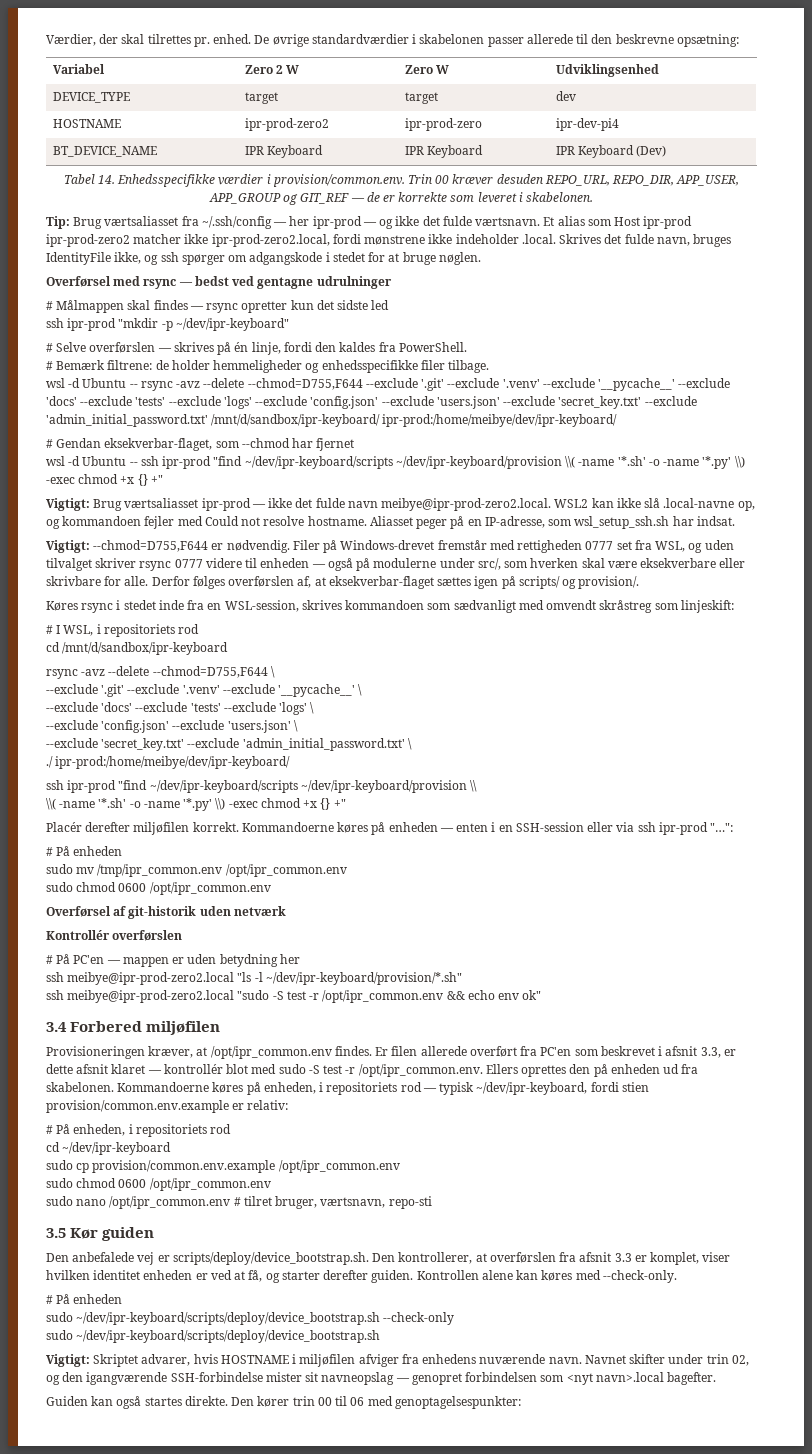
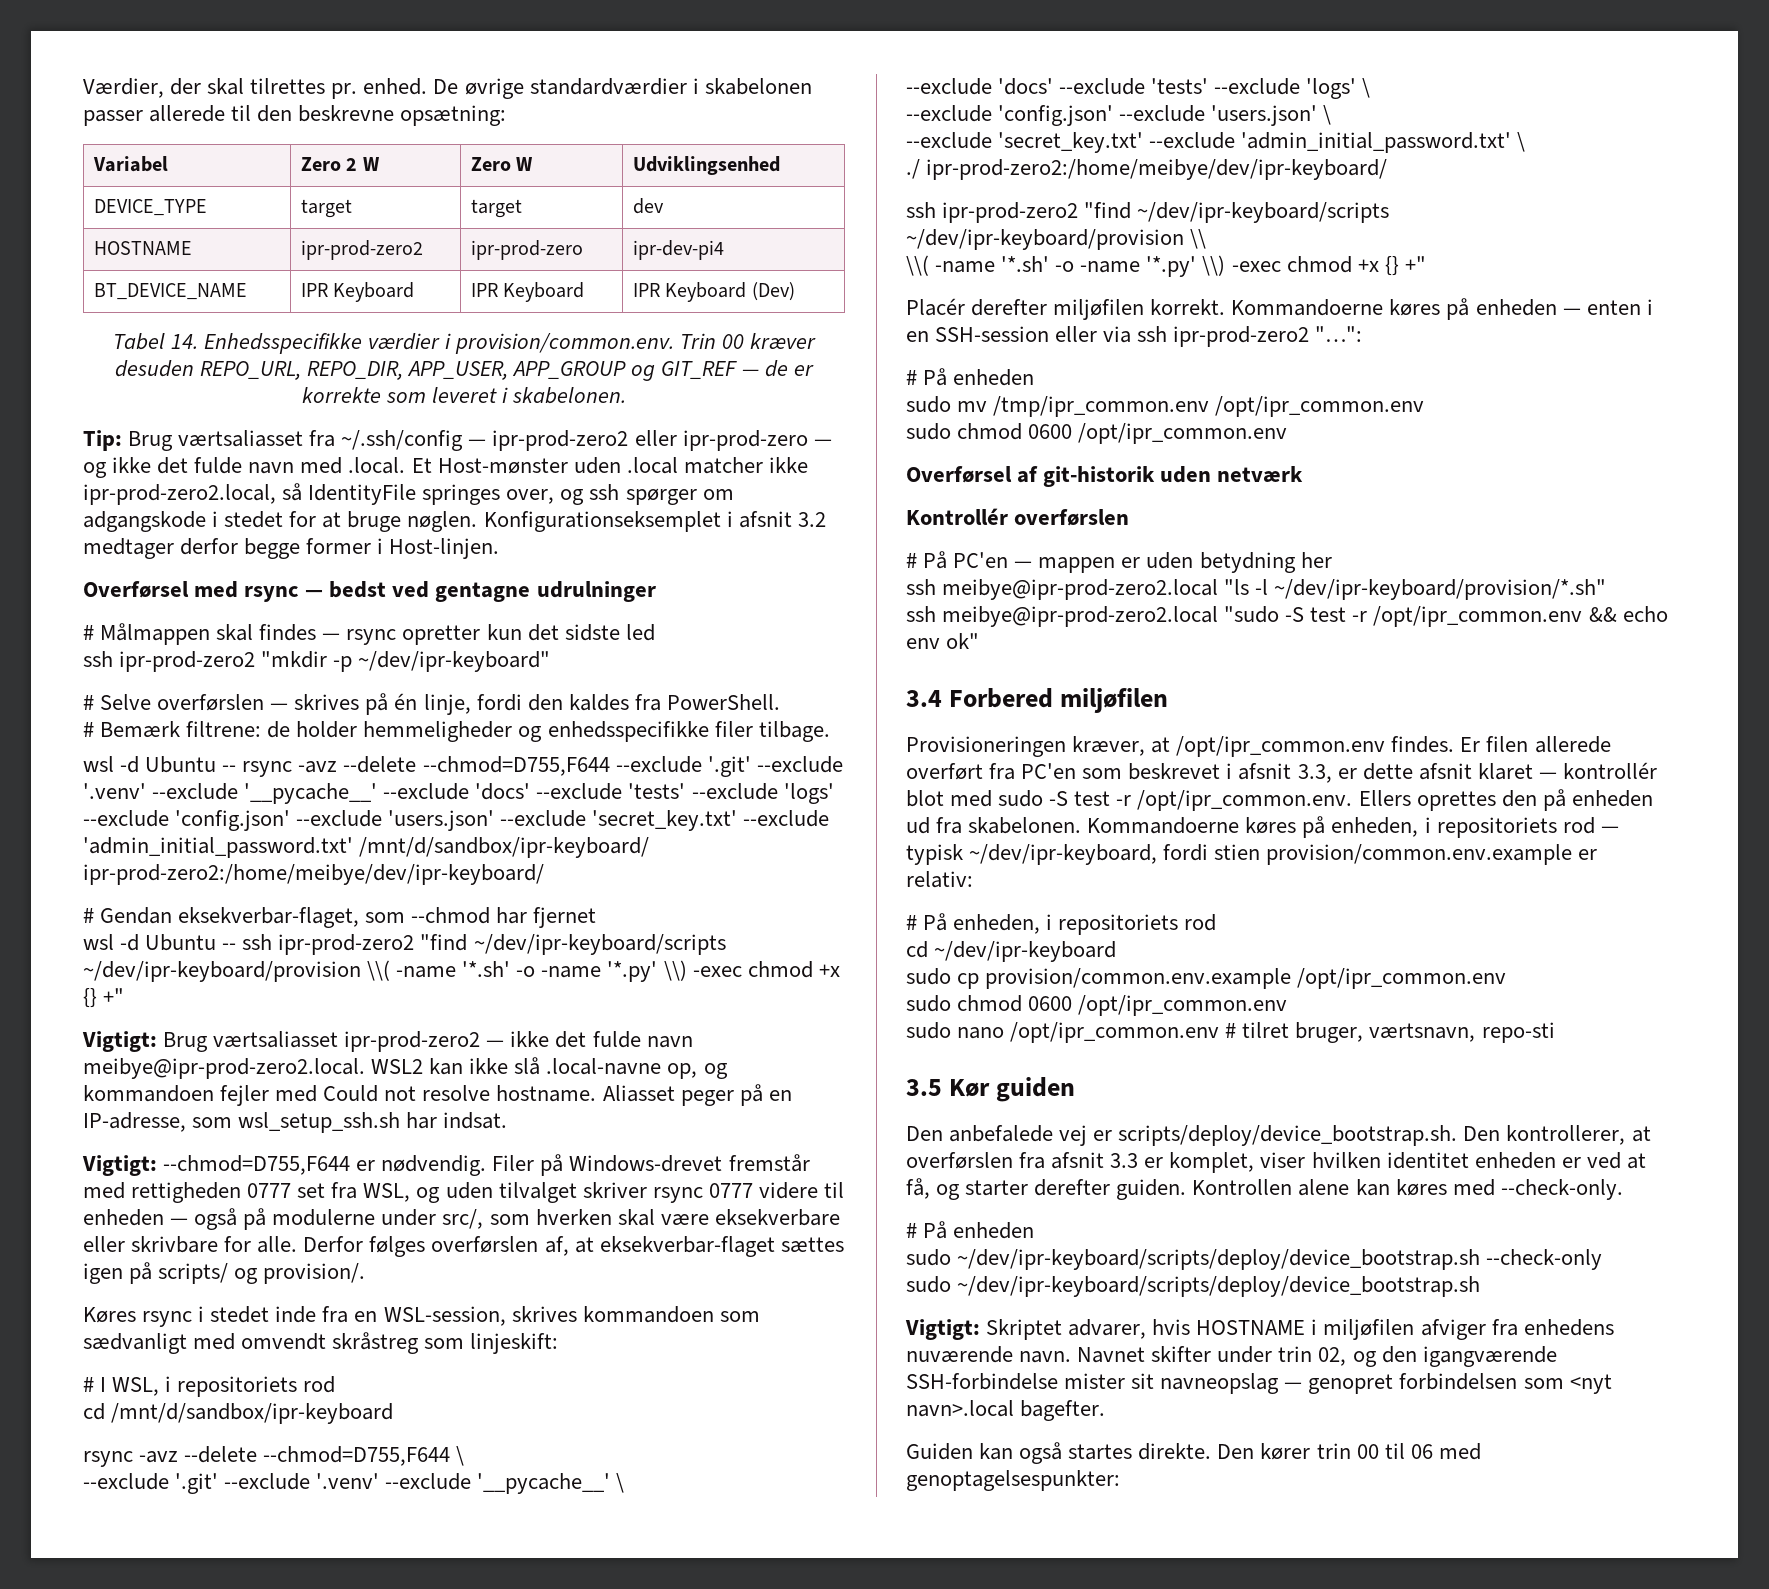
[289,216,362,229] her ipr-prod -> [492,430,808,451] ipr-prod-zero2 eller ipr-prod-zero
[475,216,693,229] [46,234,732,247] [46,252,142,265] værtsnavn. Et alias som Host ipr-prod ipr-prod-zero2 matcher ikke ipr-prod-zero2.local, fordi mønstrene ikke indeholder .local. Skrives det fulde navn, bruges IdentityFile ikke, -> [248,457,808,474] [83,483,555,505] navn med .local. Et Host-mønster uden .local matcher ikke ipr-prod-zero2.local, så IdentityFile springes over,
(481, 258) none -> [483,511,826,532] [83,538,500,559] Konfigurationseksemplet i afsnit 3.2 medtager derfor begge former i Host-linjen.
[67,318,117,331] ipr-prod -> [119,651,256,672] ipr-prod-zero2
[382,414,618,427] ipr-prod:/home/meibye/dev/ipr-keyboard/ -> [83,864,544,885] ipr-prod-zero2:/home/meibye/dev/ipr-keyboard/
[162,456,212,469] ipr-prod -> [278,934,415,955] ipr-prod-zero2
[201,498,251,511] ipr-prod -> [344,1031,481,1052] ipr-prod-zero2
[55,756,291,769] [46,780,117,793] ipr-prod:/home/meibye/dev/ipr-keyboard/ // ssh ipr-prod -> [926,159,1388,180] [906,202,1079,223] ipr-prod-zero2:/home/meibye/dev/ipr-keyboard/ // ssh ipr-prod-zero2
[658,822,708,835] ipr-prod -> [1173,326,1310,347] ipr-prod-zero2

